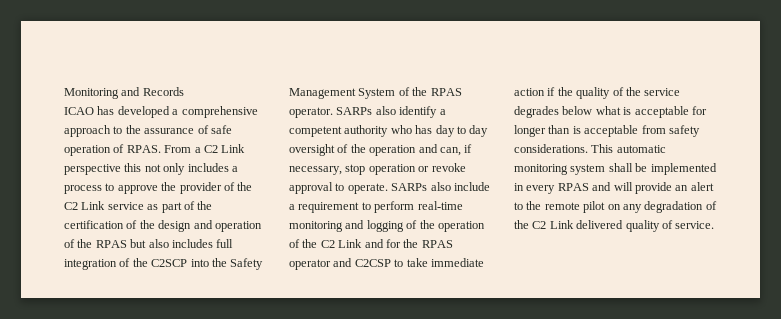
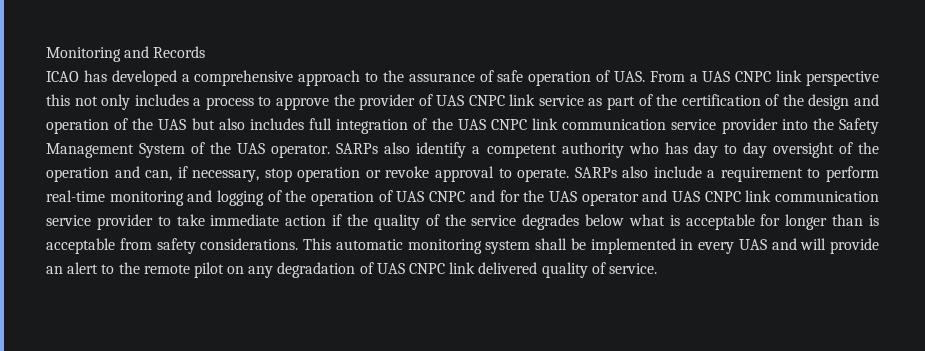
[126,145,161,153] RPAS. -> [613,71,645,82] UAS.
[203,144,246,153] C2 Link -> [702,70,803,82] UAS CNPC link
[237,182,253,191] [64,201,106,210] the C2 Link -> [436,94,536,106] UAS CNPC link
[95,240,127,248] RPAS -> [158,119,187,130] UAS
[151,259,188,267] C2SCP -> [457,118,778,134] UAS CNPC link communication service provider
[430,88,462,96] RPAS -> [237,143,266,154] UAS
[302,239,363,248] the C2 Link -> [396,191,466,202] UAS CNPC
[421,240,453,248] RPAS -> [548,191,577,202] UAS
[354,259,391,267] C2CSP -> [671,190,880,202] [46,214,153,230] UAS CNPC link communication service provider
[557,183,589,191] RPAS -> [738,239,767,250] UAS
[514,220,574,229] the C2 Link -> [376,262,476,274] UAS CNPC link

